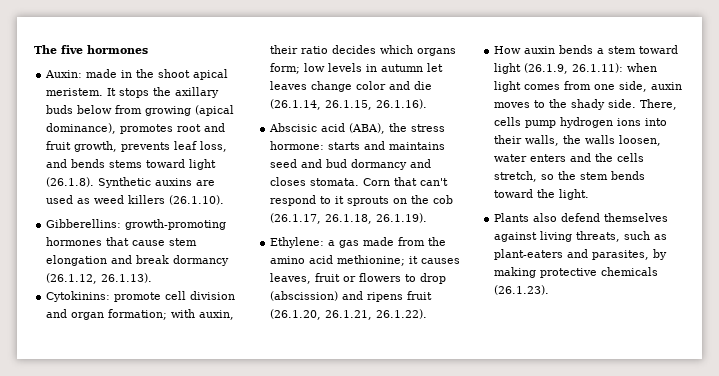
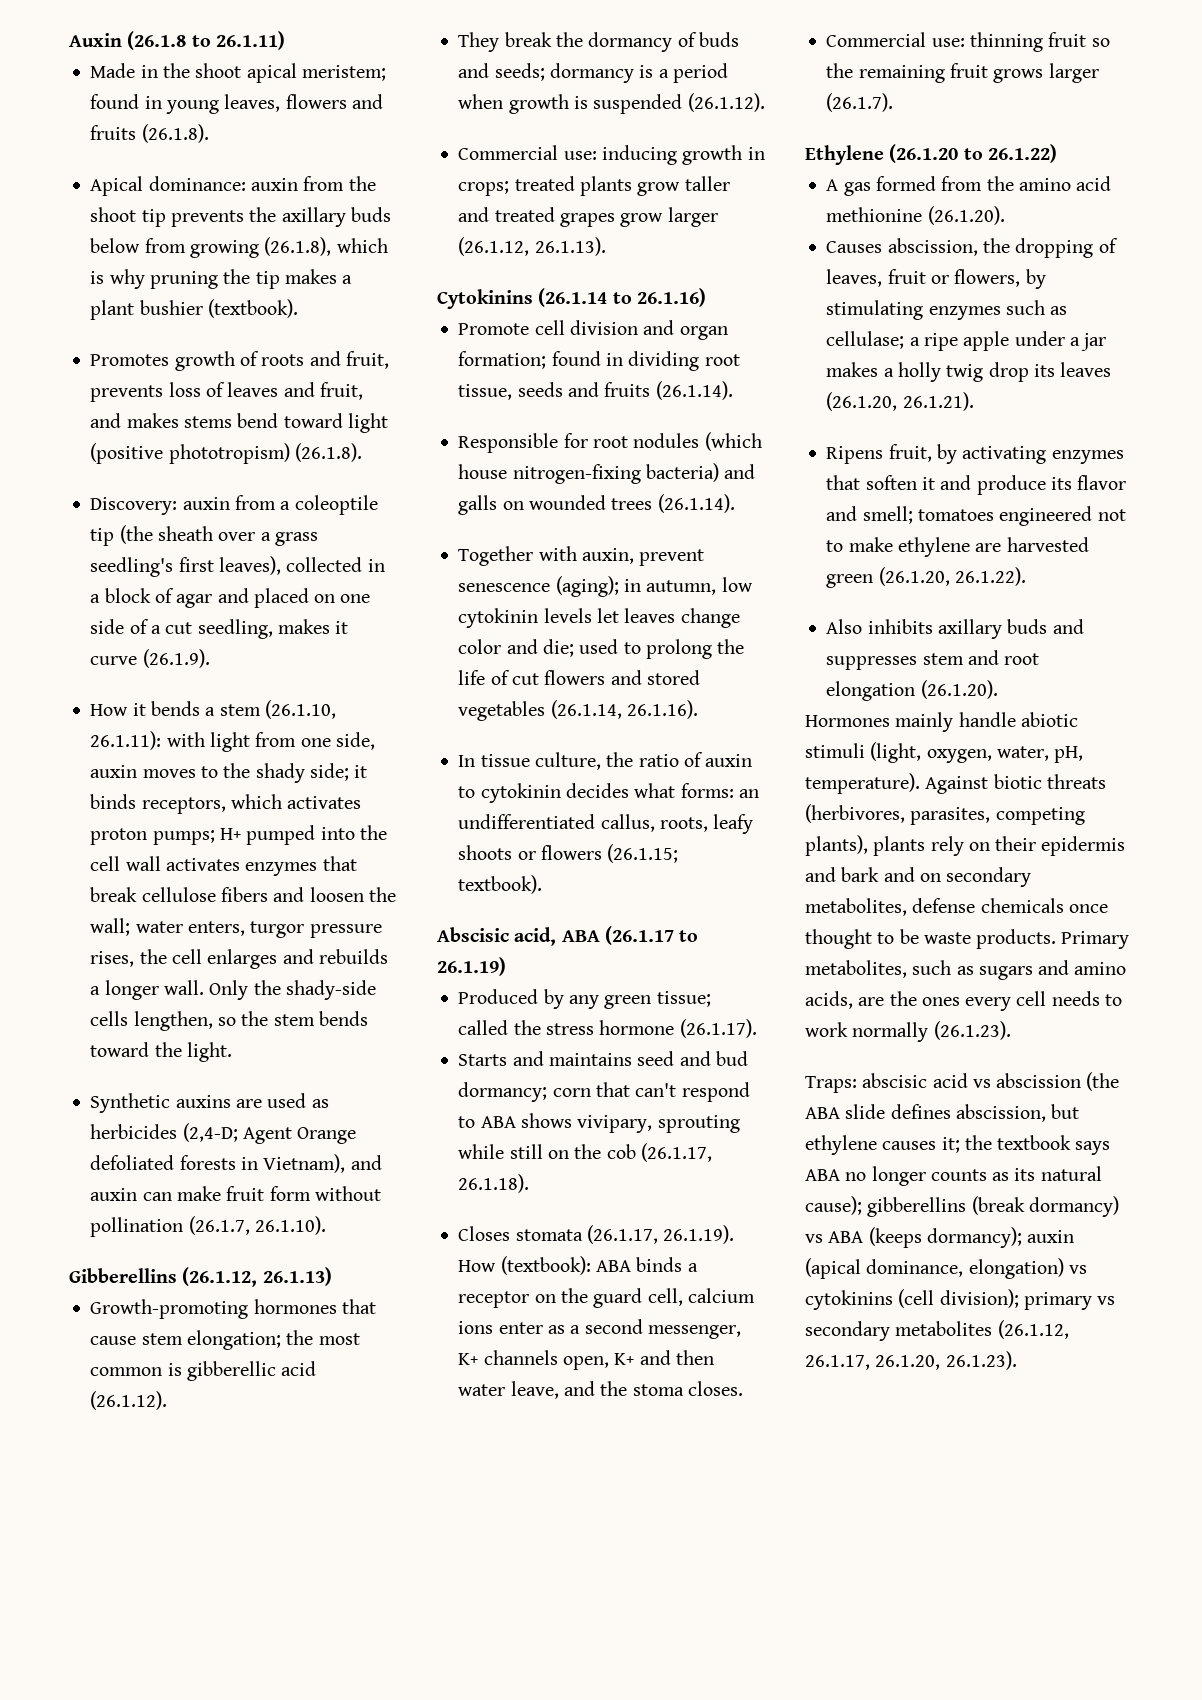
[34,45,148,54] [45,69,229,80] [46,88,150,98] The five hormones // Auxin: made in the shoot apical meristem. It stops -> [69,31,285,50] [90,63,386,83] [90,94,383,114] [90,124,209,143] [90,176,376,196] [90,207,244,227] Auxin (26.1.8 to 26.1.11) // Made in the shoot apical meristem; found in young leaves, flowers and fruits (26.1.8). // Apical dominance: auxin from the shoot tip prevents
[195,105,235,116] [46,123,226,134] [46,141,228,152] [46,159,217,170] [46,177,216,188] [46,195,225,205] [46,219,227,230] [46,237,198,246] [46,255,230,266] [46,273,153,284] [46,291,236,302] [46,309,235,320] [270,45,457,56] [270,63,444,74] [270,81,433,92] [270,99,428,110] [269,123,446,134] [270,141,446,150] [270,159,432,170] [270,177,449,186] [270,195,454,206] [270,213,428,224] [270,237,447,248] [270,255,461,266] [270,273,447,284] [270,291,433,302] [270,309,428,320] [494,46,556,54] (apical dominance), promotes root and fruit growth, prevents leaf loss, and bends stems toward light (26.1.8). Synthetic auxins are used as weed killers (26.1.10). // Gibberellins: growth-promoting hormones that cause stem elongation and break dormancy (26.1.12, 26.1.13). // Cytokinins: promote cell division and organ formation; with auxin, their ratio decides which organs form; low levels in autumn let leaves change color and die (26.1.14, 26.1.15, 26.1.16). // Abscisic acid (ABA), the stress hormone: starts and maintains seed and bud dormancy and closes stomata. Corn that can't respond to it sprouts on the cob (26.1.17, 26.1.18, 26.1.19). // Ethylene: a gas made from the amino acid methionine; it causes leaves, fruit or flowers to drop (abscission) and ripens fruit (26.1.20, 26.1.21, 26.1.22). // How auxin -> [264,237,388,256] [90,269,353,289] [90,299,298,320] [90,351,389,371] [90,382,363,402] [90,413,388,433] [90,443,362,464] [90,495,378,515] [90,525,318,546] [90,556,385,577] [90,588,371,608] [90,619,349,639] [90,649,210,668] [90,703,146,716] (26.1.8), which is why pruning the tip makes a plant bushier (textbook). // Promotes growth of roots and fruit, prevents loss of leaves and fruit, and makes stems bend toward light (positive phototropism) (26.1.8). // Discovery: auxin from a coleoptile tip (the sheath over a grass seedling's first leaves), collected in a block of agar and placed on one side of a cut seedling, makes it curve (26.1.9). // How it
[639,45,679,54] [494,63,658,74] [494,81,561,92] toward light (26.1.9, 26.1.11): when light comes -> [264,700,336,719] [90,731,250,752] (26.1.10, 26.1.11): with light
[608,99,678,110] [494,117,668,128] [494,135,662,146] [494,153,645,162] [494,171,538,182] side. There, cells pump hydrogen ions into their walls, the walls loosen, water enters and the cells stretch, -> [309,763,368,781] [90,794,362,814] [90,825,387,845] [90,856,357,876] [90,887,396,902] [90,918,382,938] [90,949,388,969] [90,980,376,1000] [90,1011,213,1031] side; it binds receptors, which activates proton pumps; H+ pumped into the cell wall activates enzymes that break cellulose fibers and loosen the wall; water enters, turgor pressure rises, the cell enlarges and rebuilds a longer wall. Only the shady-side cells lengthen,
[494,213,669,222] [494,231,668,242] [494,249,668,260] [494,267,659,278] [494,285,550,295] Plants also defend themselves against living threats, such as plant-eaters and parasites, by making protective chemicals (26.1.23). -> [90,1093,329,1113] [90,1123,357,1144] [90,1154,382,1173] [90,1186,381,1201] [90,1216,326,1237] [69,1267,332,1287] [90,1299,376,1319] [90,1330,360,1350] [90,1361,317,1381] [90,1391,168,1410] [458,32,739,52] [458,63,728,83] [458,93,765,114] [458,145,765,165] [458,176,730,196] [458,207,718,227] [458,237,606,256] [437,288,706,309] [458,320,728,340] [458,351,740,371] [458,381,733,400] [458,432,762,453] [458,463,756,484] [458,494,735,515] [458,546,705,566] [458,576,753,597] [458,608,740,628] [458,639,745,659] [458,670,700,685] [458,700,698,721] [458,752,753,770] [458,783,759,803] [458,814,754,834] [458,844,679,863] [458,875,543,894] [437,926,699,946] [437,957,506,976] [458,989,711,1009] [458,1019,757,1038] [458,1051,748,1066] [458,1082,750,1102] [458,1113,740,1133] [458,1143,712,1162] [458,1174,530,1193] [458,1225,735,1244] [458,1256,698,1275] [458,1288,755,1308] [458,1319,741,1339] [458,1350,714,1370] [458,1381,743,1399] [826,32,1110,52] [826,63,1099,83] [826,93,894,112] [805,144,1057,165] [826,176,1112,196] [826,206,1005,225] [826,238,1118,258] [826,269,1046,289] [826,300,1068,320] [826,331,1107,351] [826,362,1112,382] [826,392,974,411] [826,444,1124,464] [826,475,1127,495] [826,506,1126,526] [826,537,1089,557] [826,567,1026,588] [826,619,1084,639] [826,650,1040,670] [826,680,998,701] [805,712,1078,732] [805,742,1084,763] [805,773,1106,794] [805,804,1085,825] [805,835,1126,856] [805,867,1032,887] [805,898,1108,916] [805,929,1130,949] [805,960,1127,980] [805,991,1122,1011] [805,1021,1011,1042] [805,1072,1120,1093] [805,1104,1080,1122] [805,1135,1111,1155] [805,1166,1102,1186] [805,1196,1119,1217] [805,1227,1075,1248] [805,1258,1087,1279] [805,1289,1116,1310] [805,1320,1069,1341] [805,1351,1017,1370] Synthetic auxins are used as herbicides (2,4-D; Agent Orange defoliated forests in Vietnam), and auxin can make fruit form without pollination (26.1.7, 26.1.10). // Gibberellins (26.1.12, 26.1.13) // Growth-promoting hormones that cause stem elongation; the most common is gibberellic acid (26.1.12). // They break the dormancy of buds and seeds; dormancy is a period when growth is suspended (26.1.12). // Commercial use: inducing growth in crops; treated plants grow taller and treated grapes grow larger (26.1.12, 26.1.13). // Cytokinins (26.1.14 to 26.1.16) // Promote cell division and organ formation; found in dividing root tissue, seeds and fruits (26.1.14). // Responsible for root nodules (which house nitrogen-fixing bacteria) and galls on wounded trees (26.1.14). // Together with auxin, prevent senescence (aging); in autumn, low cytokinin levels let leaves change color and die; used to prolong the life of cut flowers and stored vegetables (26.1.14, 26.1.16). // In tissue culture, the ratio of auxin to cytokinin decides what forms: an undifferentiated callus, roots, leafy shoots or flowers (26.1.15; textbook). // Abscisic acid, ABA (26.1.17 to 26.1.19) // Produced by any green tissue; called the stress hormone (26.1.17). // Starts and maintains seed and bud dormancy; corn that can't respond to ABA shows vivipary, sprouting while still on the cob (26.1.17, 26.1.18). // Closes stomata (26.1.17, 26.1.19). How (textbook): ABA binds a receptor on the guard cell, calcium ions enter as a second messenger, K+ channels open, K+ and then water leave, and the stoma closes. // Commercial use: thinning fruit so the remaining fruit grows larger (26.1.7). // Ethylene (26.1.20 to 26.1.22) // A gas formed from the amino acid methionine (26.1.20). // Causes abscission, the dropping of leaves, fruit or flowers, by stimulating enzymes such as cellulase; a ripe apple under a jar makes a holly twig drop its leaves (26.1.20, 26.1.21). // Ripens fruit, by activating enzymes that soften it and produce its flavor and smell; tomatoes engineered not to make ethylene are harvested green (26.1.20, 26.1.22). // Also inhibits axillary buds and suppresses stem and root elongation (26.1.20). // Hormones mainly handle abiotic stimuli (light, oxygen, water, pH, temperature). Against biotic threats (herbivores, parasites, competing plants), plants rely on their epidermis and bark and on secondary metabolites, defense chemicals once thought to be waste products. Primary metabolites, such as sugars and amino acids, are the ones every cell needs to work normally (26.1.23). // Traps: abscisic acid vs abscission (the ABA slide defines abscission, but ethylene causes it; the textbook says ABA no longer counts as its natural cause); gibberellins (break dormancy) vs ABA (keeps dormancy); auxin (apical dominance, elongation) vs cytokinins (cell division); primary vs secondary metabolites (26.1.12, 26.1.17, 26.1.20, 26.1.23).

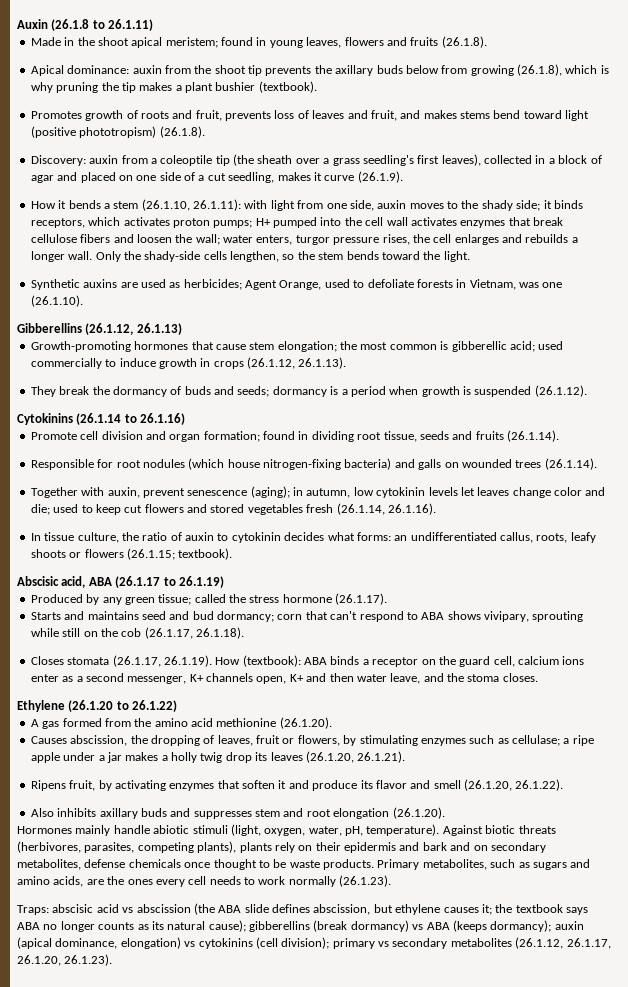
[90,1123,357,1144] [90,1154,382,1173] [90,1186,381,1201] [90,1216,326,1237] herbicides (2,4-D; Agent Orange defoliated forests in Vietnam), and auxin can make fruit form without pollination (26.1.7, 26.1.10). -> [183,279,563,290] [30,295,83,307] herbicides; Agent Orange, used to defoliate forests in Vietnam, was one (26.1.10).
[281,1361,317,1376] [90,1391,168,1410] acid (26.1.12). -> [509,341,564,352] [30,357,347,369] acid; used commercially to induce growth in crops (26.1.12, 26.1.13).
[458,145,765,165] [458,176,730,196] [458,207,718,227] [458,237,606,256] // Commercial use: inducing growth in crops; treated plants grow taller and treated grapes grow larger (26.1.12, 26.1.13). -> (587, 391) none
[645,639,745,659] [458,670,510,685] prolong the life of -> [95,504,121,515] keep
(546, 711) none -> [306,504,334,513] fresh
[826,32,1110,52] [826,63,1099,83] [826,93,894,112] // Commercial use: thinning fruit so the remaining fruit grows larger (26.1.7). -> (538, 677) none
[862,506,1126,526] [826,537,1089,557] [826,574,874,588] smell; tomatoes engineered not to make ethylene are harvested green -> [433,780,461,789] smell

